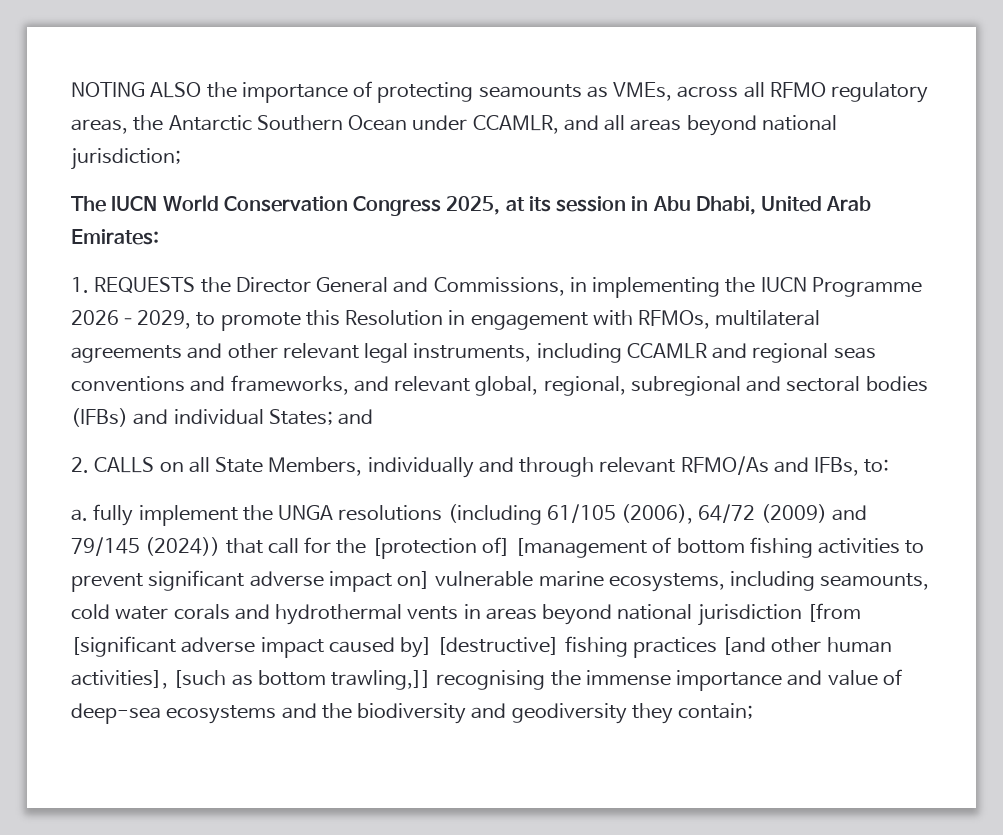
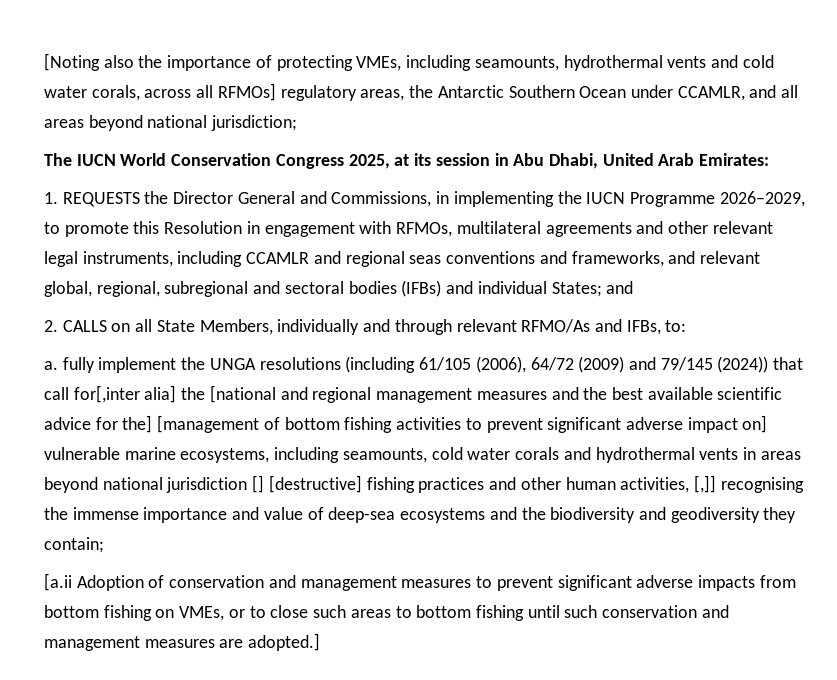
[71,82,202,98] NOTING ALSO -> [44,53,134,71] [Noting also
[478,82,673,101] seamounts as VMEs, -> [356,55,774,71] [44,85,140,101] VMEs, including seamounts, hydrothermal vents and cold water corals,
[769,82,826,98] RFMO -> [217,83,276,101] RFMOs]
[304,537,510,559] for the [protection of] -> [73,385,783,403] [44,415,153,433] for[,inter alia] the [national and regional management measures and the best available scientific advice for the]
[806,603,861,622] [71,636,433,658] [from [significant adverse impact caused by] -> [252,475,265,493] []
[722,637,767,655] [and -> [489,477,517,490] and
[71,670,432,690] activities], [such as bottom trawling,]] -> [620,475,716,493] activities, [,]]
(754, 711) none -> [44,573,796,591] [44,605,729,621] [44,633,321,651] // [a.ii Adoption of conservation and management measures to prevent significant adverse impacts from bottom fishing on VMEs, or to close such areas to bottom fishing until such conservation and management measures are adopted.]

